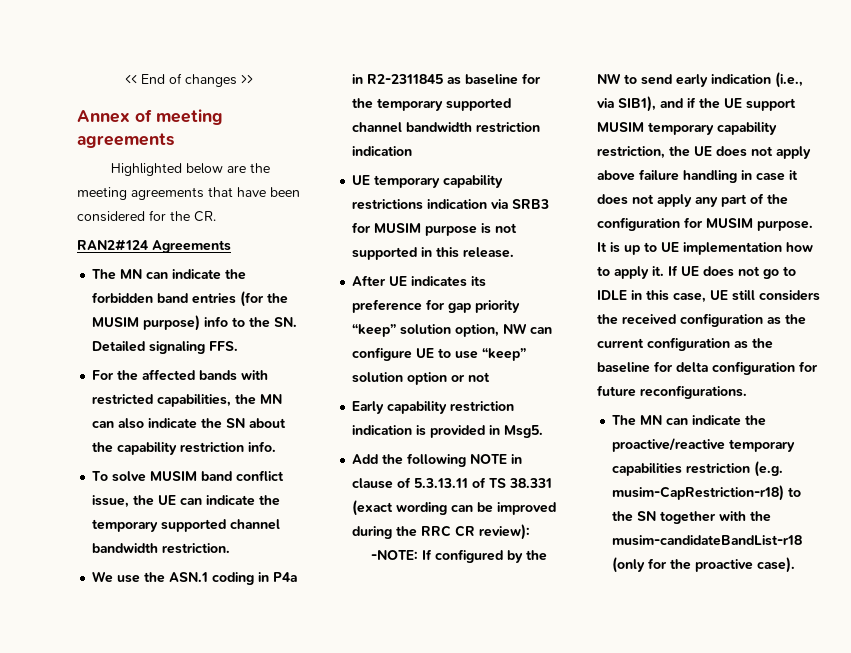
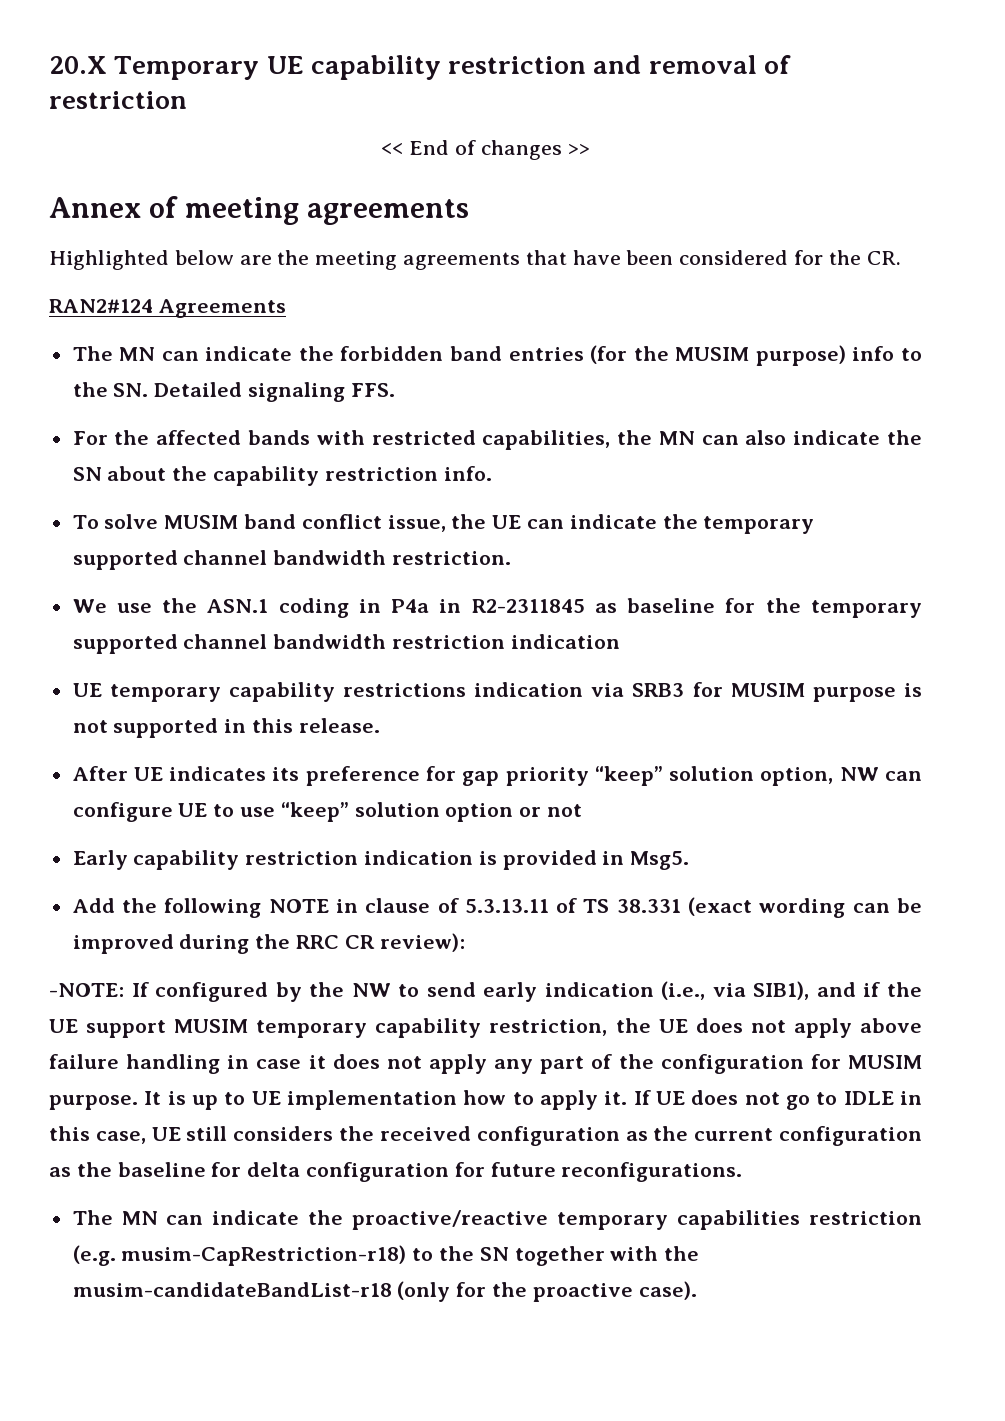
(124, 79) none -> [49,55,791,80] [49,91,187,109] 20.X Temporary UE capability restriction and removal of restriction //

